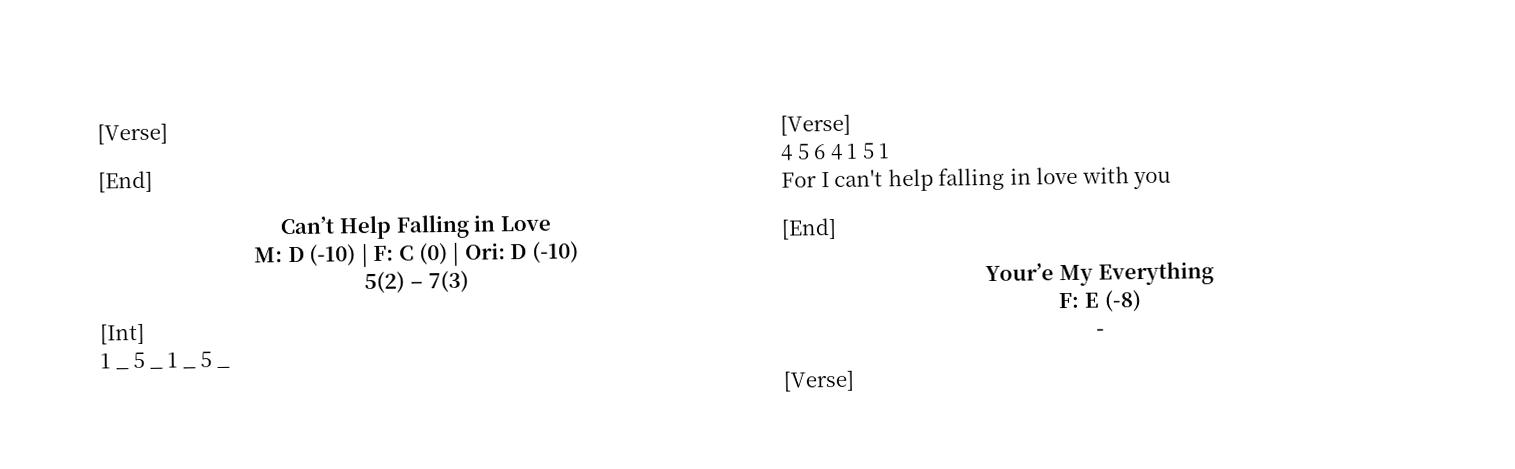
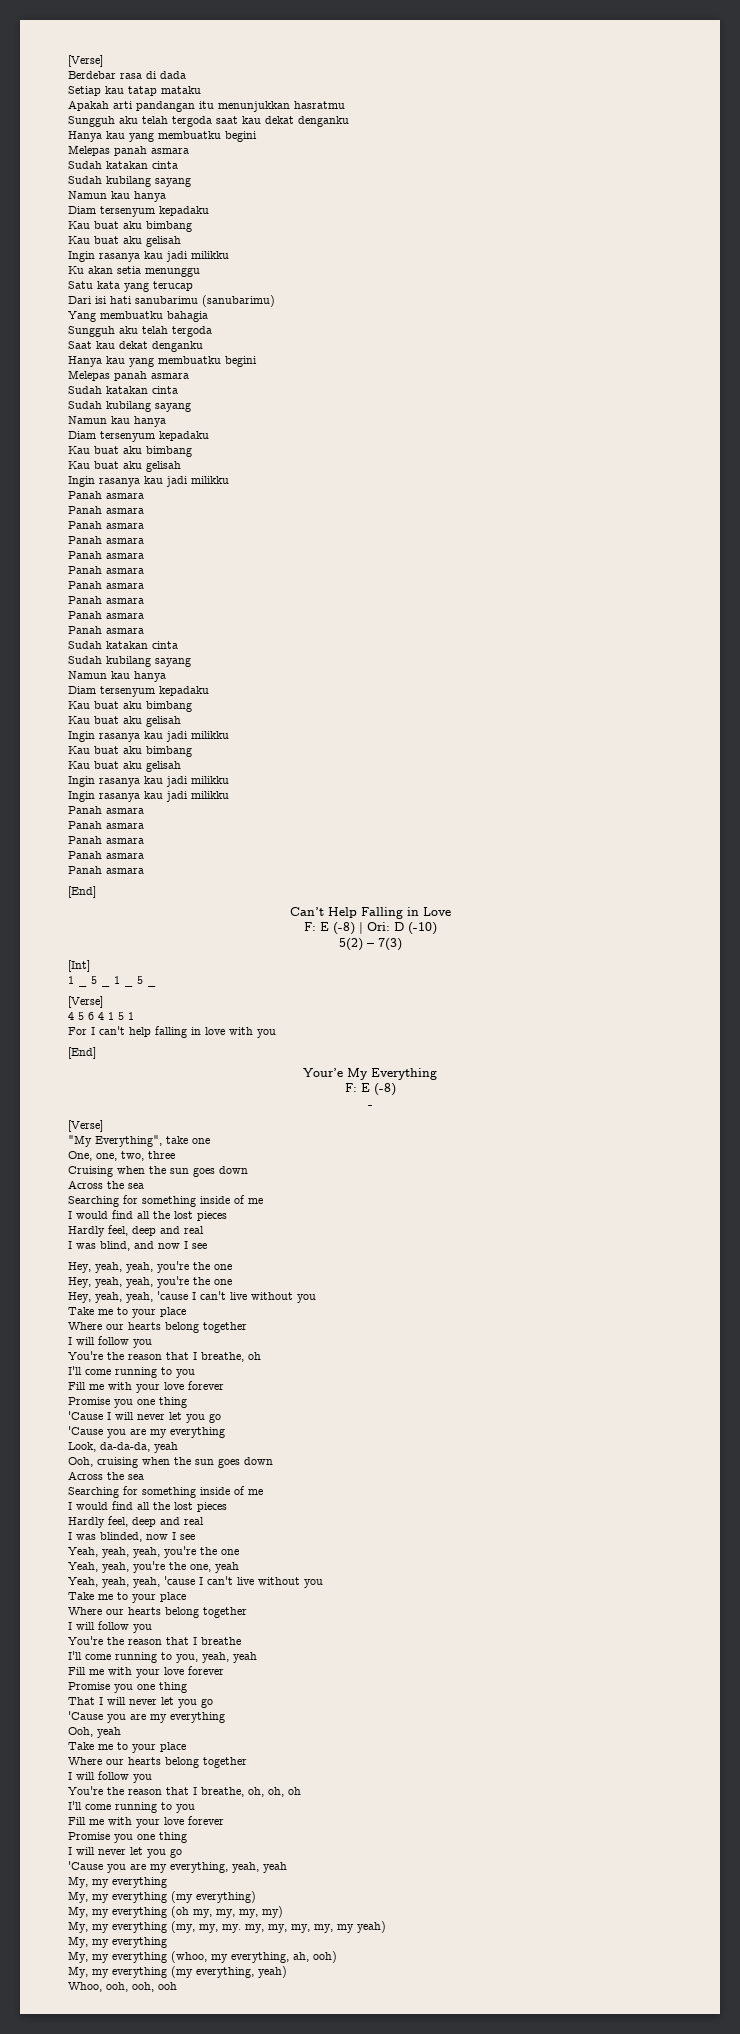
[97,123,168,145] [Verse] -> [68,55,103,67] [68,71,186,79] [68,86,201,96] [68,100,345,112] [68,116,349,127] [68,131,257,142] [68,145,189,156] [68,161,178,169] [68,176,191,187] [68,191,166,202] [68,206,209,217] [68,221,192,232] [68,236,181,247] [68,251,229,262] [68,266,200,277] [68,281,193,292] [68,295,275,307] [68,311,208,322] [68,326,212,337] [68,341,203,352] [68,356,257,367] [68,370,189,381] [68,386,178,394] [68,401,191,412] [68,416,166,427] [68,431,209,442] [68,446,192,457] [68,461,181,472] [68,476,229,487] [68,491,144,499] [68,506,144,514] [68,521,144,529] [68,536,144,544] [68,551,144,559] [68,566,144,574] [68,581,144,589] [68,596,144,604] [68,611,144,619] [68,626,144,634] [68,641,178,649] [68,656,191,667] [68,671,166,682] [68,686,209,697] [68,701,192,712] [68,716,181,727] [68,731,229,742] [68,746,192,757] [68,761,181,772] [68,776,229,787] [68,791,229,802] [68,806,144,814] [68,821,144,829] [68,836,144,844] [68,851,144,859] [68,866,144,874] [Verse] // Berdebar rasa di dada // Setiap kau tatap mataku // Apakah arti pandangan itu menunjukkan hasratmu // Sungguh aku telah tergoda saat kau dekat denganku // Hanya kau yang membuatku begini // Melepas panah asmara // Sudah katakan cinta // Sudah kubilang sayang // Namun kau hanya // Diam tersenyum kepadaku // Kau buat aku bimbang // Kau buat aku gelisah // Ingin rasanya kau jadi milikku // Ku akan setia menunggu // Satu kata yang terucap // Dari isi hati sanubarimu (sanubarimu) // Yang membuatku bahagia // Sungguh aku telah tergoda // Saat kau dekat denganku // Hanya kau yang membuatku begini // Melepas panah asmara // Sudah katakan cinta // Sudah kubilang sayang // Namun kau hanya // Diam tersenyum kepadaku // Kau buat aku bimbang // Kau buat aku gelisah // Ingin rasanya kau jadi milikku // Panah asmara // Panah asmara // Panah asmara // Panah asmara // Panah asmara // Panah asmara // Panah asmara // Panah asmara // Panah asmara // Panah asmara // Sudah katakan cinta // Sudah kubilang sayang // Namun kau hanya // Diam tersenyum kepadaku // Kau buat aku bimbang // Kau buat aku gelisah // Ingin rasanya kau jadi milikku // Kau buat aku bimbang // Kau buat aku gelisah // Ingin rasanya kau jadi milikku // Ingin rasanya kau jadi milikku // Panah asmara // Panah asmara // Panah asmara // Panah asmara // Panah asmara
[254,243,448,268] M: D (-10) | F: C (0) -> [303,922,355,935] F: E (-8)
(855, 381) none -> [68,1135,210,1147] [68,1151,175,1161] [68,1166,248,1177] [68,1180,144,1189] [68,1195,263,1207] [68,1210,227,1221] [68,1225,204,1237] [68,1241,207,1251] [68,1261,232,1273] [68,1276,232,1288] [68,1291,316,1303] [68,1307,186,1318] [68,1322,247,1333] [68,1336,152,1348] [68,1351,261,1362] [68,1366,195,1378] [68,1381,224,1393] [68,1397,187,1408] [68,1411,221,1423] [68,1426,225,1438] [68,1442,178,1453] [68,1457,273,1468] [68,1471,144,1480] [68,1486,263,1498] [68,1501,227,1512] [68,1516,204,1528] [68,1532,195,1542] [68,1546,239,1558] [68,1561,239,1573] [68,1576,323,1588] [68,1592,186,1603] [68,1607,247,1618] [68,1621,152,1633] [68,1636,241,1645] [68,1651,257,1663] [68,1666,224,1678] [68,1682,187,1693] [68,1697,213,1708] [68,1711,225,1723] [68,1727,121,1738] [68,1742,186,1753] [68,1757,247,1768] [68,1771,152,1783] [68,1786,301,1797] [68,1801,195,1813] [68,1816,224,1828] [68,1832,187,1843] [68,1847,182,1858] [68,1861,287,1873] [68,1876,167,1888] [68,1891,256,1903] [68,1906,283,1918] [68,1921,386,1933] [68,1936,167,1948] [68,1951,337,1963] [68,1966,287,1978] [68,1982,177,1992] // "My Everything", take one // One, one, two, three // Cruising when the sun goes down // Across the sea // Searching for something inside of me // I would find all the lost pieces // Hardly feel, deep and real // I was blind, and now I see // Hey, yeah, yeah, you're the one // Hey, yeah, yeah, you're the one // Hey, yeah, yeah, 'cause I can't live without you // Take me to your place // Where our hearts belong together // I will follow you // You're the reason that I breathe, oh // I'll come running to you // Fill me with your love forever // Promise you one thing // 'Cause I will never let you go // 'Cause you are my everything // Look, da-da-da, yeah // Ooh, cruising when the sun goes down // Across the sea // Searching for something inside of me // I would find all the lost pieces // Hardly feel, deep and real // I was blinded, now I see // Yeah, yeah, yeah, you're the one // Yeah, yeah, you're the one, yeah // Yeah, yeah, yeah, 'cause I can't live without you // Take me to your place // Where our hearts belong together // I will follow you // You're the reason that I breathe // I'll come running to you, yeah, yeah // Fill me with your love forever // Promise you one thing // That I will never let you go // 'Cause you are my everything // Ooh, yeah // Take me to your place // Where our hearts belong together // I will follow you // You're the reason that I breathe, oh, oh, oh // I'll come running to you // Fill me with your love forever // Promise you one thing // I will never let you go // 'Cause you are my everything, yeah, yeah // My, my everything // My, my everything (my everything) // My, my everything (oh my, my, my, my) // My, my everything (my, my, my. my, my, my, my, my yeah) // My, my everything // My, my everything (whoo, my everything, ah, ooh) // My, my everything (my everything, yeah) // Whoo, ooh, ooh, ooh

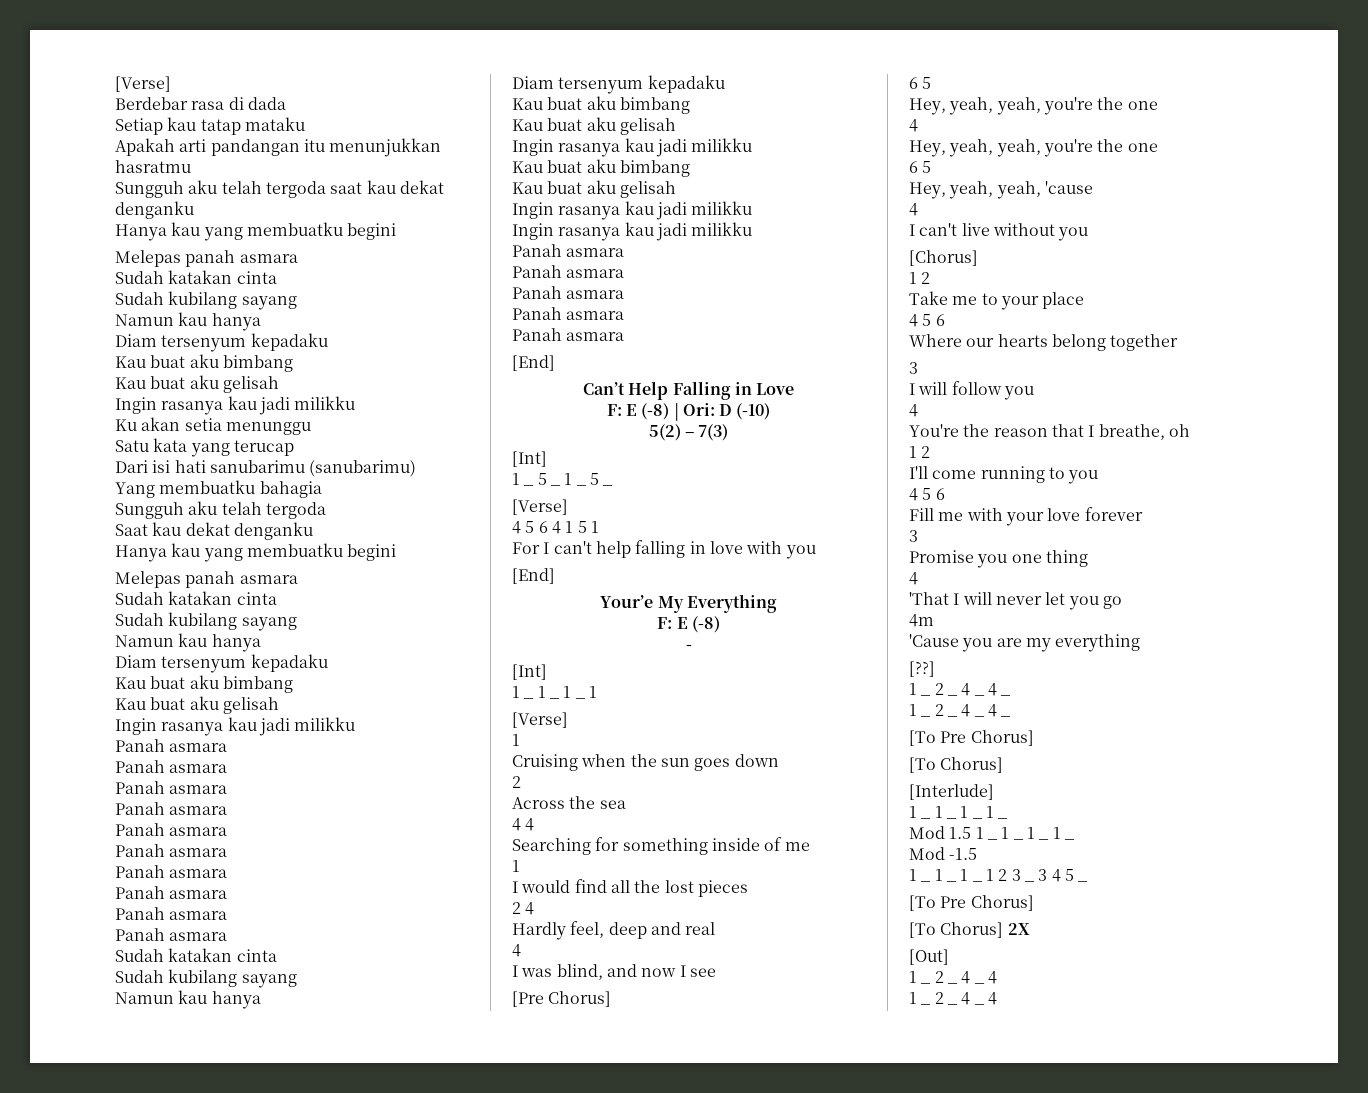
[68,1120,103,1132] [68,1135,210,1147] [68,1151,175,1161] [Verse] // "My Everything", take one // One, one, two, three -> [512,664,547,680] [512,686,520,698] [523,698,535,699] [537,686,546,698] [548,698,560,699] [563,686,572,698] [574,698,586,699] [588,686,597,698] [512,712,568,728] [512,734,520,746] [Int] // 1 _ 1 _ 1 _ 1 // [Verse] // 1
[68,1180,144,1189] [68,1195,263,1207] [68,1210,227,1221] [68,1225,204,1237] // Across the sea // Searching for something inside of me // I would find all the lost pieces // Hardly feel, deep and real -> [512,776,521,788] [512,796,626,809] [512,818,535,831] [512,837,810,855] [512,860,520,872] [512,879,748,897] [512,902,535,915] [512,921,716,940] [512,944,521,957] // 2 // Across the sea // 4 4 // Searching for something inside of me // 1 // I would find all the lost pieces // 2 4 // Hardly feel, deep and real // 4
[68,1261,232,1273] [68,1276,232,1288] Hey, yeah, yeah, you're the one // Hey, yeah, yeah, you're the one -> [512,991,612,1007] [909,77,932,89] [909,97,1158,115] [909,119,918,132] [909,139,1158,157] [909,161,932,173] [Pre Chorus] // 6 5 // Hey, yeah, yeah, you're the one // 4 // Hey, yeah, yeah, you're the one // 6 5
[192,1291,316,1303] [68,1307,186,1318] [68,1322,247,1333] [68,1336,152,1348] I can't live without you // Take me to your place // Where our hearts belong together // I will follow you -> [909,203,918,216] [909,223,1089,241] [909,250,978,266] [909,272,931,284] [909,291,1085,310] [909,314,945,327] [909,334,1179,351] [909,362,918,374] [909,381,1034,400] [909,404,918,417] // 4 // I can't live without you // [Chorus] // 1 2 // Take me to your place // 4 5 6 // Where our hearts belong together // 3 // I will follow you // 4
[68,1366,195,1378] [68,1381,224,1393] [68,1397,187,1408] [68,1411,221,1423] [68,1426,225,1438] [68,1442,178,1453] [68,1457,273,1468] [68,1471,144,1480] [68,1486,263,1498] [68,1501,227,1512] [68,1516,204,1528] [68,1532,195,1542] [68,1546,239,1558] [68,1561,239,1573] [68,1576,323,1588] [68,1592,186,1603] [68,1607,247,1618] [68,1621,152,1633] [68,1636,241,1645] [68,1651,257,1663] [68,1666,224,1678] [68,1682,187,1693] [68,1697,213,1708] [68,1711,225,1723] [68,1727,121,1738] [68,1742,186,1753] [68,1757,247,1768] [68,1771,152,1783] [68,1786,301,1797] [68,1801,195,1813] [68,1816,224,1828] [68,1832,187,1843] [68,1847,182,1858] [68,1861,287,1873] [68,1876,167,1888] [68,1891,256,1903] [68,1906,283,1918] [68,1921,386,1933] [68,1936,167,1948] [68,1951,337,1963] [68,1966,287,1978] [68,1982,177,1992] // I'll come running to you // Fill me with your love forever // Promise you one thing // 'Cause I will never let you go // 'Cause you are my everything // Look, da-da-da, yeah // Ooh, cruising when the sun goes down // Across the sea // Searching for something inside of me // I would find all the lost pieces // Hardly feel, deep and real // I was blinded, now I see // Yeah, yeah, yeah, you're the one // Yeah, yeah, you're the one, yeah // Yeah, yeah, yeah, 'cause I can't live without you // Take me to your place // Where our hearts belong together // I will follow you // You're the reason that I breathe // I'll come running to you, yeah, yeah // Fill me with your love forever // Promise you one thing // That I will never let you go // 'Cause you are my everything // Ooh, yeah // Take me to your place // Where our hearts belong together // I will follow you // You're the reason that I breathe, oh, oh, oh // I'll come running to you // Fill me with your love forever // Promise you one thing // I will never let you go // 'Cause you are my everything, yeah, yeah // My, my everything // My, my everything (my everything) // My, my everything (oh my, my, my, my) // My, my everything (my, my, my. my, my, my, my, my yeah) // My, my everything // My, my everything (whoo, my everything, ah, ooh) // My, my everything (my everything, yeah) // Whoo, ooh, ooh, ooh -> [909,446,931,458] [909,466,1099,484] [909,488,945,501] [909,507,1143,526] [909,530,918,542] [909,550,1088,568] [909,572,918,585] [909,592,1122,610] [909,614,934,627] [909,634,1141,652] [909,661,935,677] [909,683,917,695] [920,695,932,696] [934,683,944,695] [946,683,1012,696] [909,704,917,716] [920,716,932,717] [934,704,944,716] [946,704,1012,717] [909,730,1034,746] [909,757,1004,773] [909,784,994,800] [909,806,917,818] [920,818,932,819] [934,806,943,818] [945,818,957,819] [960,806,969,818] [971,818,983,819] [985,806,994,818] [997,818,1009,819] [909,826,984,839] [986,839,998,840] [1001,827,1010,839] [1012,839,1024,840] [1026,827,1035,839] [1038,839,1050,840] [1052,827,1061,839] [1063,839,1075,840] [909,847,978,860] [909,869,917,881] [920,881,932,882] [934,869,943,881] [945,881,957,882] [960,869,969,881] [971,881,983,882] [985,869,1021,881] [1023,881,1035,882] [1038,869,1074,882] [1077,881,1089,882] [909,895,1034,911] [909,922,1030,938] [909,949,949,965] [909,971,917,983] [920,983,932,984] [934,971,944,983] [946,971,997,984] [909,992,917,1004] [920,1004,932,1005] [934,992,944,1004] [946,992,997,1005] // 1 2 // I'll come running to you // 4 5 6 // Fill me with your love forever // 3 // Promise you one thing // 4 // 'That I will never let you go // 4m // 'Cause you are my everything // [??] // 1 _ 2 _ 4 _ 4 _ // 1 _ 2 _ 4 _ 4 _ // [To Pre Chorus] // [To Chorus] // [Interlude] // 1 _ 1 _ 1 _ 1 _ // Mod 1.5 1 _ 1 _ 1 _ 1 _ // Mod -1.5 // 1 _ 1 _ 1 _ 1 2 3 _ 3 4 5 _ // [To Pre Chorus] // [To Chorus] 2X // [Out] // 1 _ 2 _ 4 _ 4 // 1 _ 2 _ 4 _ 4

